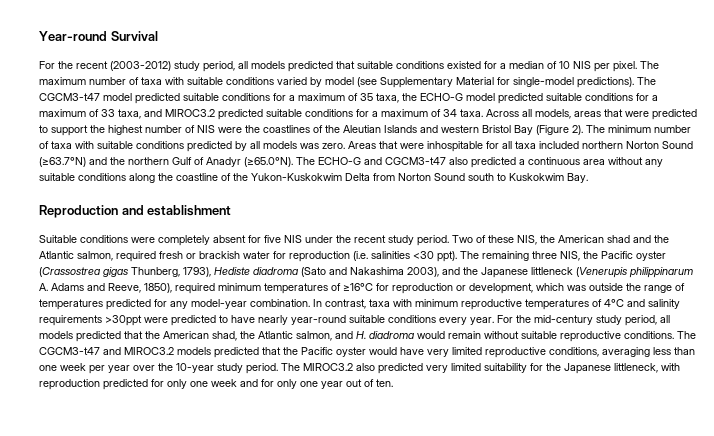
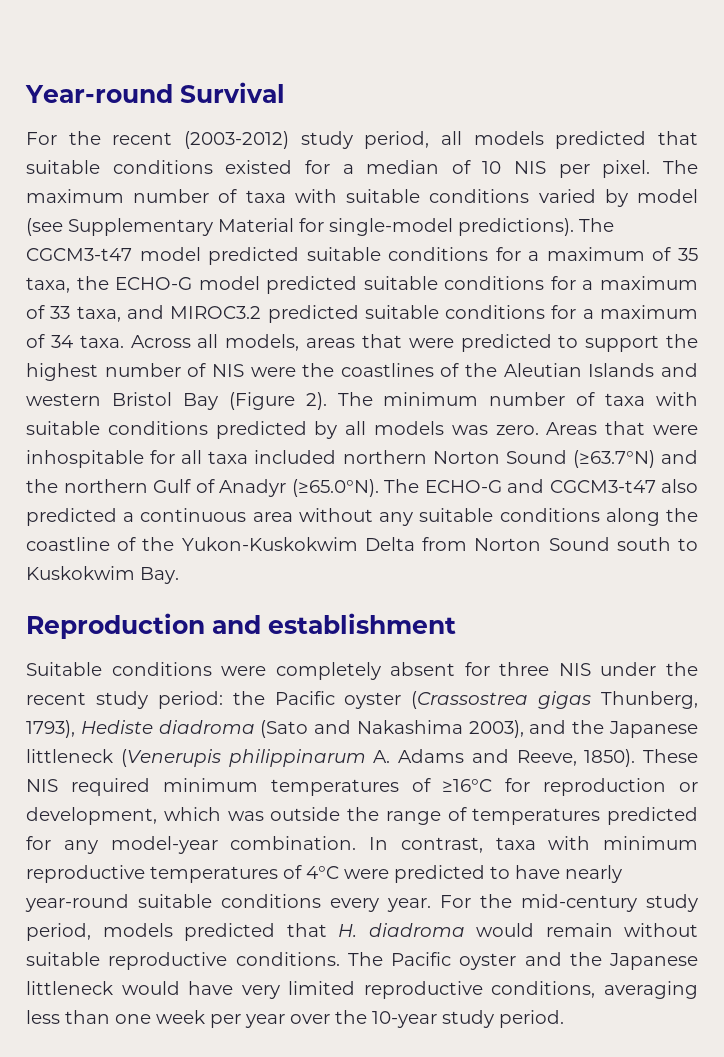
[264,235,281,243] five -> [499,662,550,676] three
[417,235,669,246] [39,251,580,262] period. Two of these NIS, the American shad and the Atlantic salmon, required fresh or brackish water for reproduction (i.e. salinities <30 ppt). The remaining three NIS, -> [157,691,223,709] period:
[144,283,172,293] 1850), -> [584,749,698,767] [26,779,58,792] 1850). These NIS
[627,299,680,309] [39,315,142,326] and salinity requirements >30ppt -> (339, 872) none
[660,315,670,323] [39,331,353,342] all models predicted that the American shad, the Atlantic salmon, and -> [102,923,327,941] models predicted that
[39,347,366,358] CGCM3-t47 and MIROC3.2 models predicted that the Pacific oyster -> [391,952,698,970] [26,981,113,995] Pacific oyster and the Japanese littleneck
[281,363,680,374] [39,379,393,390] The MIROC3.2 also predicted very limited suitability for the Japanese littleneck, with reproduction predicted for only one week and for only one year out of ten. -> (564, 1019) none

